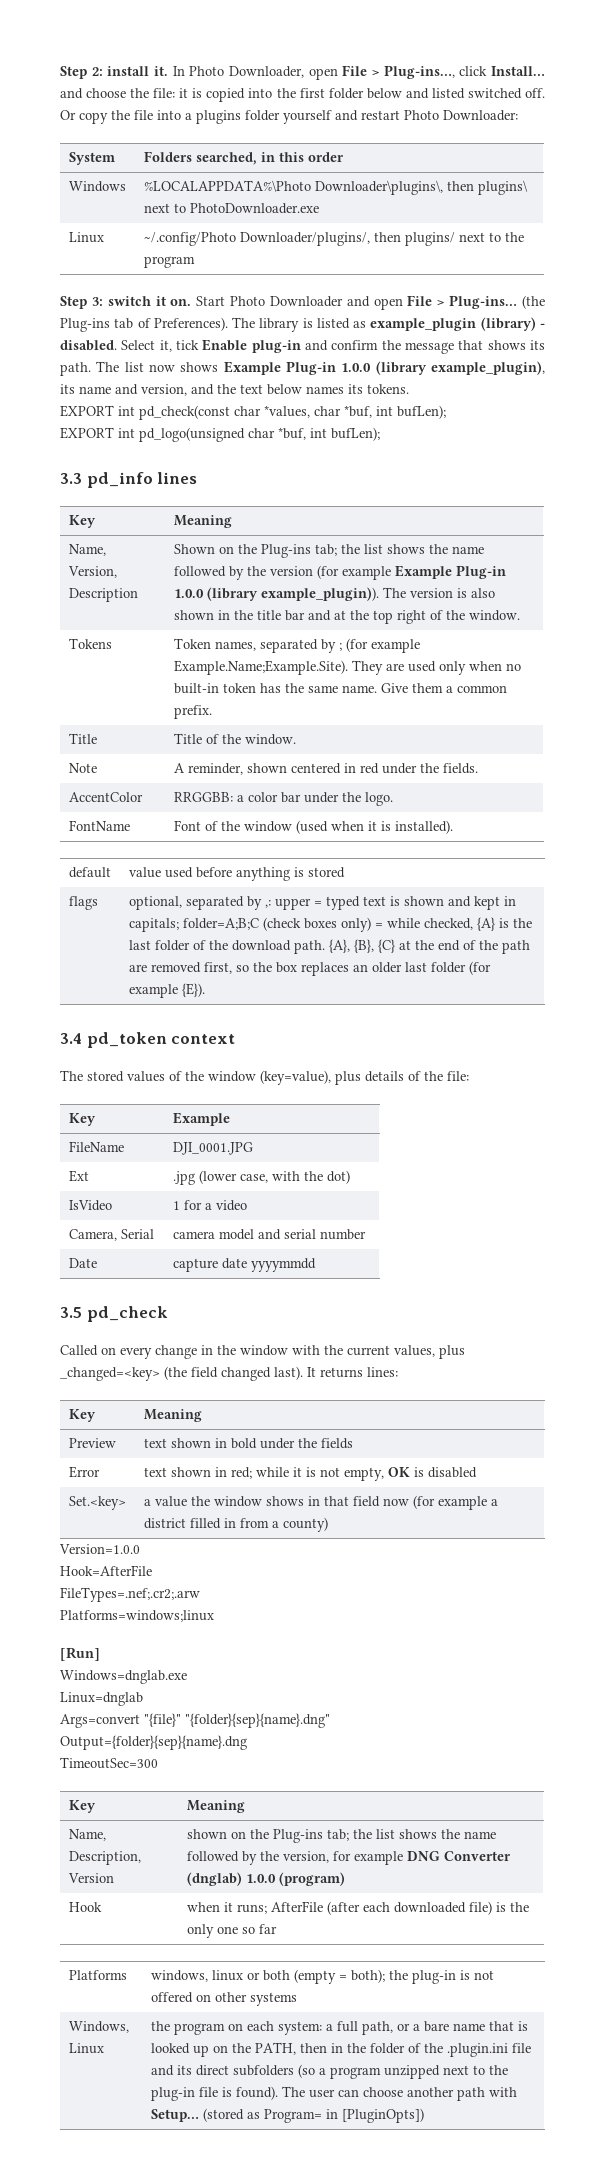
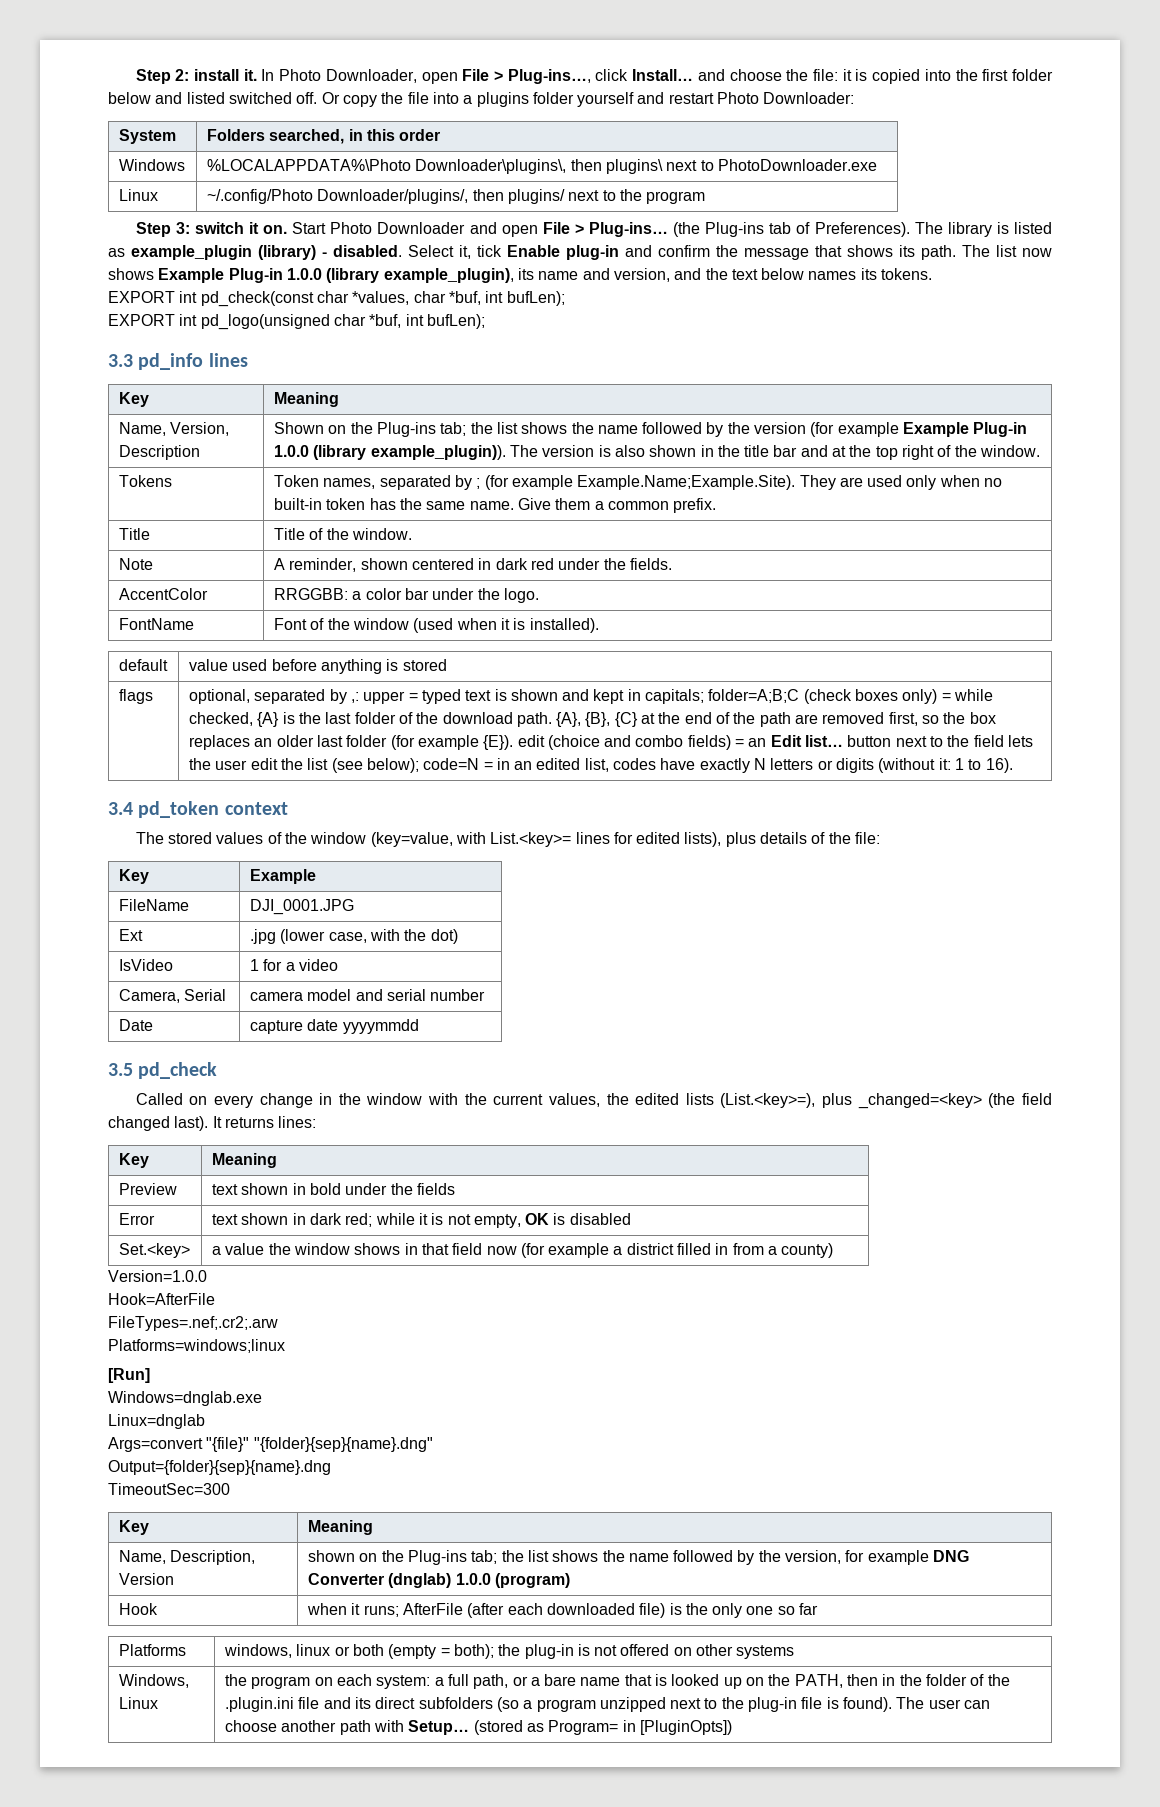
(356, 768) none -> [495,558,528,570] dark
(205, 990) none -> [517,735,1034,750] [188,758,1013,773] edit (choice and combo fields) = an Edit list… button next to the field lets the user edit the list (see below); code=N = in an edited list, codes have exactly N letters or digits (without it: 1 to 16).
[260,1070,331,1085] (key=value), -> [370,832,722,847] (key=value, with List.<key>= lines for edited lists),
(435, 1351) none -> [606,1093,816,1108] the edited lists (List.<key>=),
(227, 1472) none -> [309,1213,342,1225] dark

